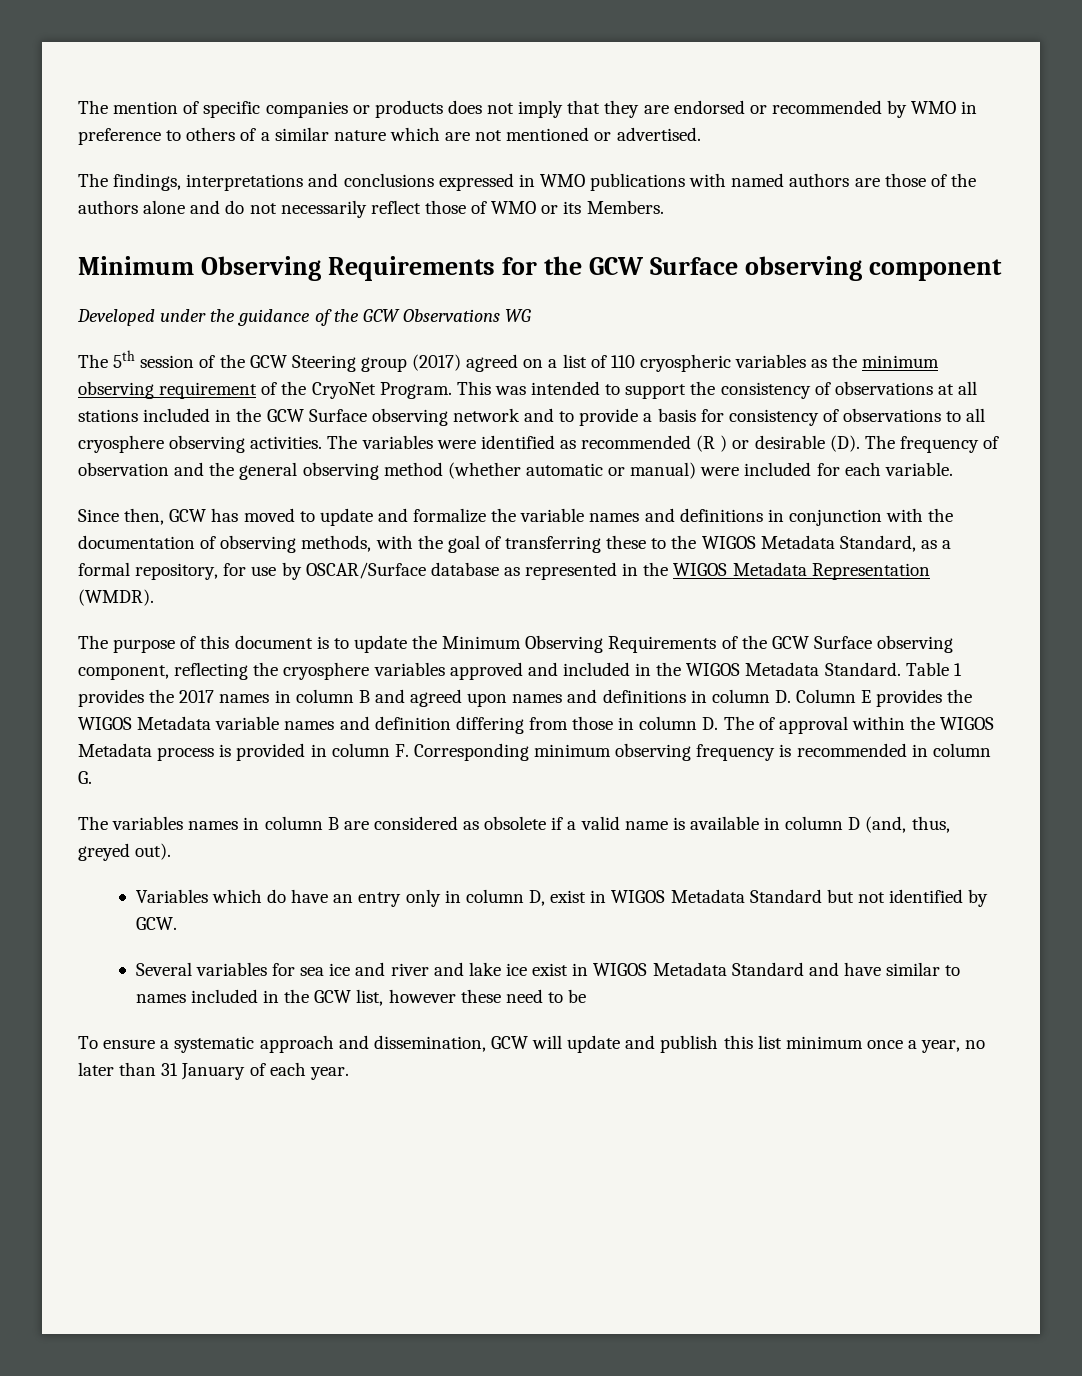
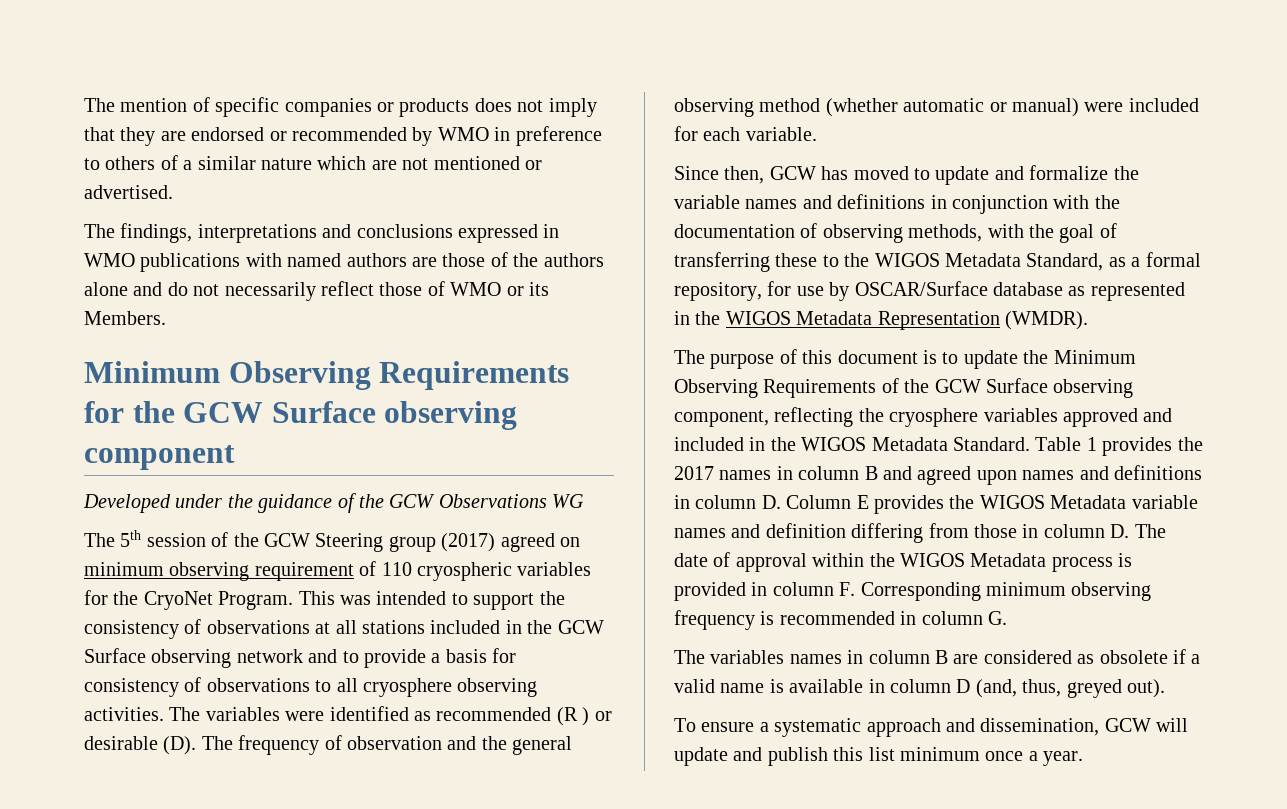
[548,354,587,368] a list -> [84,562,354,581] minimum observing requirement
[811,354,940,368] [78,381,278,399] as the minimum observing requirement of -> [84,590,108,605] for
(754, 723) none -> [674,553,708,567] date
[135,889,989,907] [135,917,177,930] [135,962,961,976] [135,989,587,1006] // Variables which do have an entry only in column D, exist in WIGOS Metadata Standard but not identified by GCW. // Several variables for sea ice and river and lake ice exist in WIGOS Metadata Standard and have similar to names included in the GCW list, however these need to be -> (1165, 688) none
[921,1040,986,1053] [78,1062,306,1080] year, no later than 31 January of each -> (1038, 756) none

